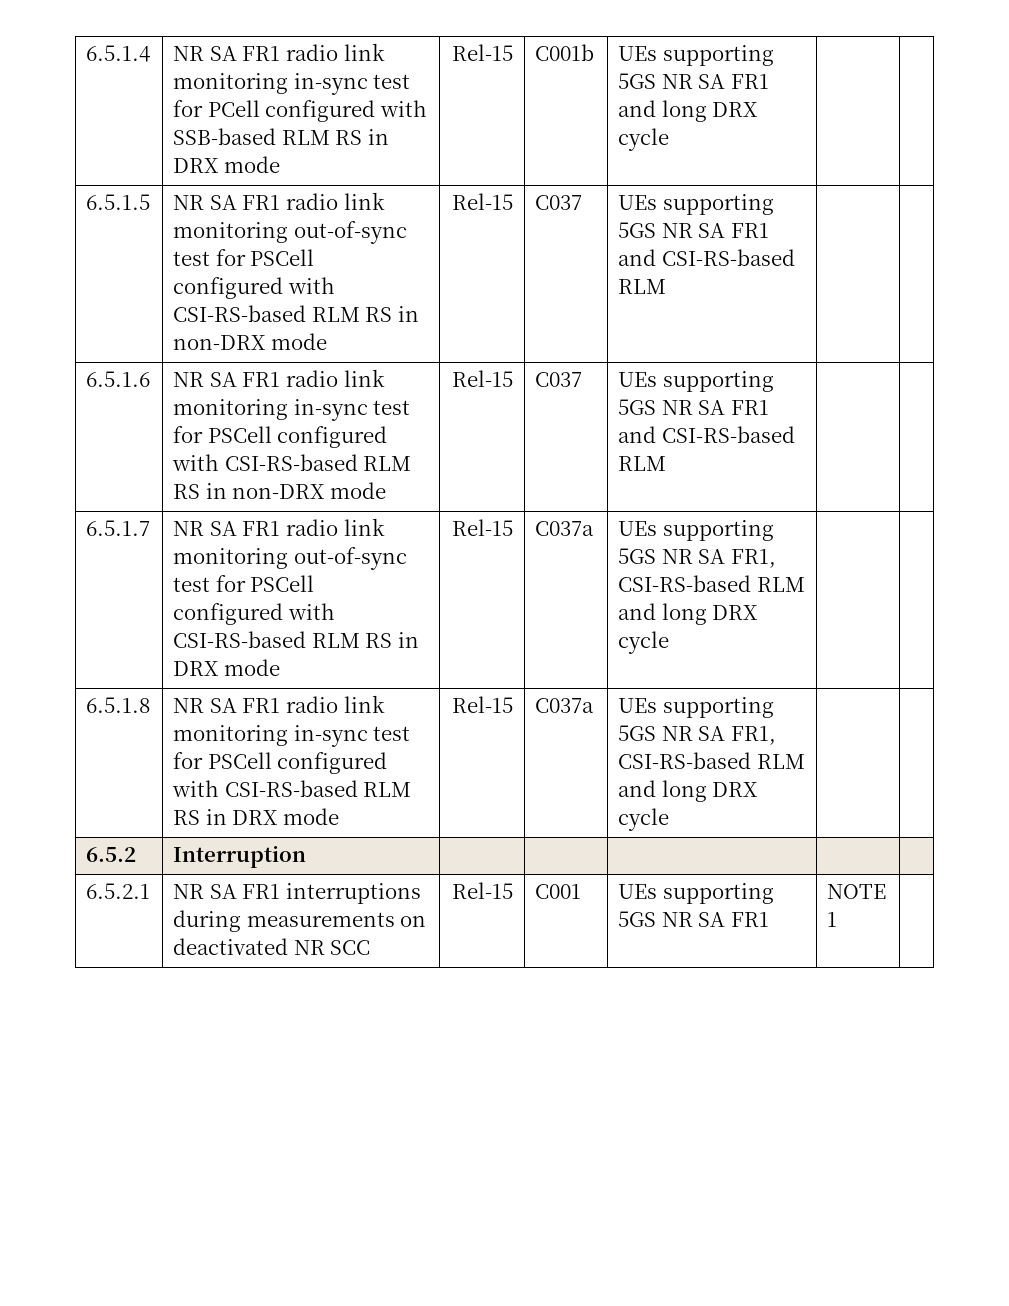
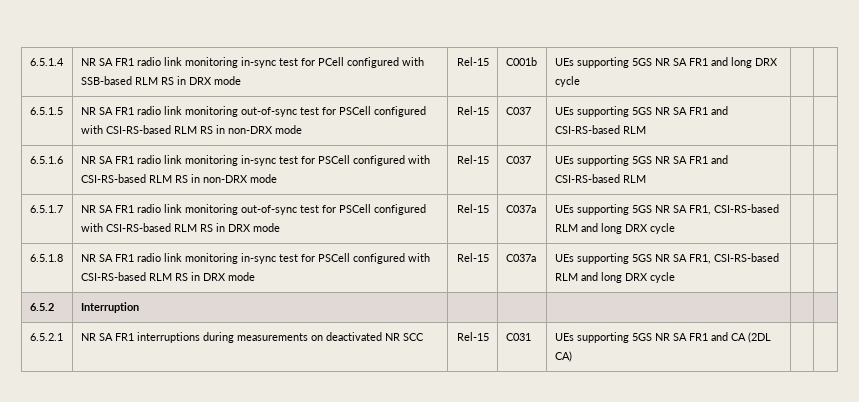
[535,884,582,899] [618,883,774,904] [618,911,770,927] [827,884,887,899] [827,912,838,927] C001 | UEs supporting 5GS NR SA FR1 | NOTE 1 -> [505,333,531,341] [554,332,771,343] [554,351,572,362] C031 | UEs supporting 5GS NR SA FR1 and CA (2DL CA) |

